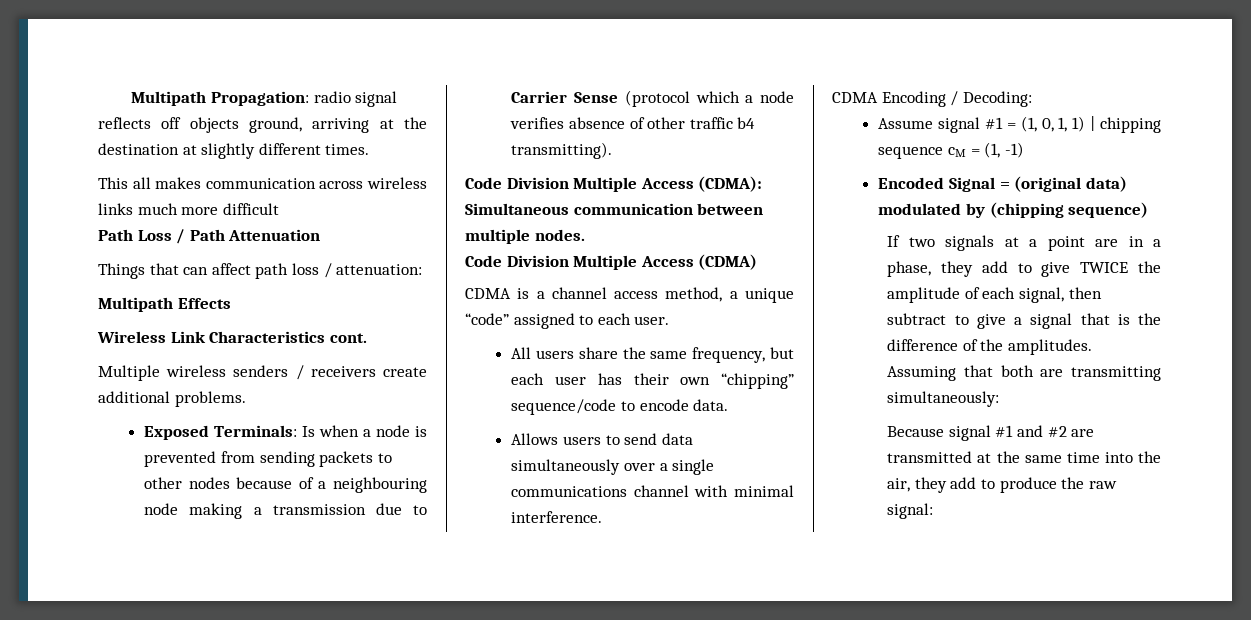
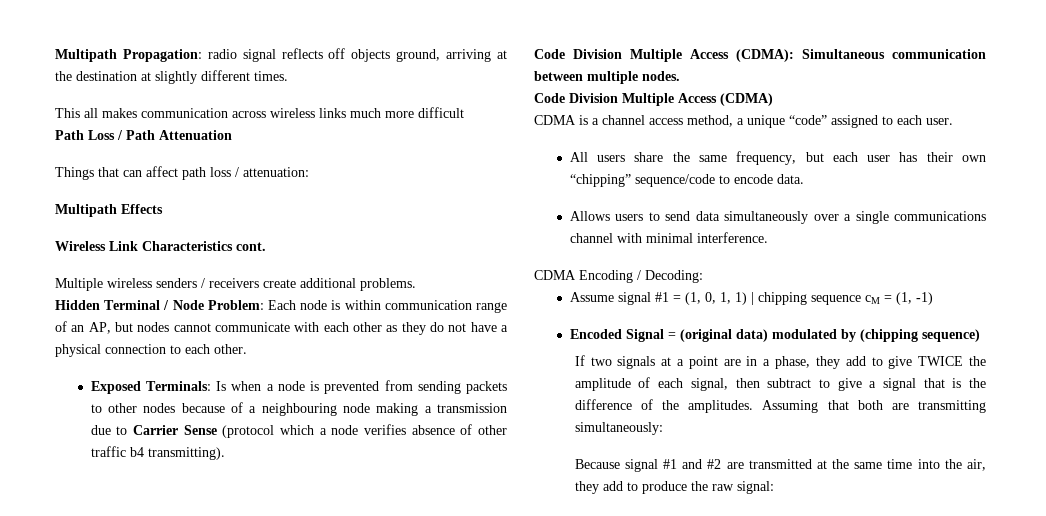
(246, 399) none -> [55,300,507,313] [55,321,508,335] [55,344,247,357] // Hidden Terminal / Node Problem: Each node is within communication range of an AP, but nodes cannot communicate with each other as they do not have a physical connection to each other.

